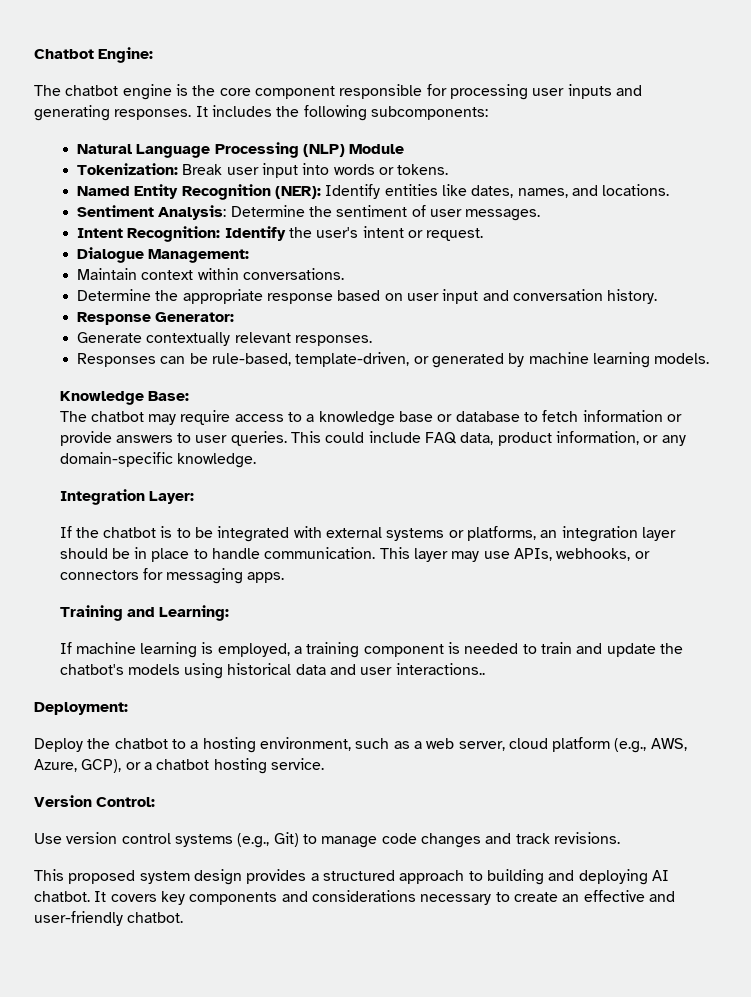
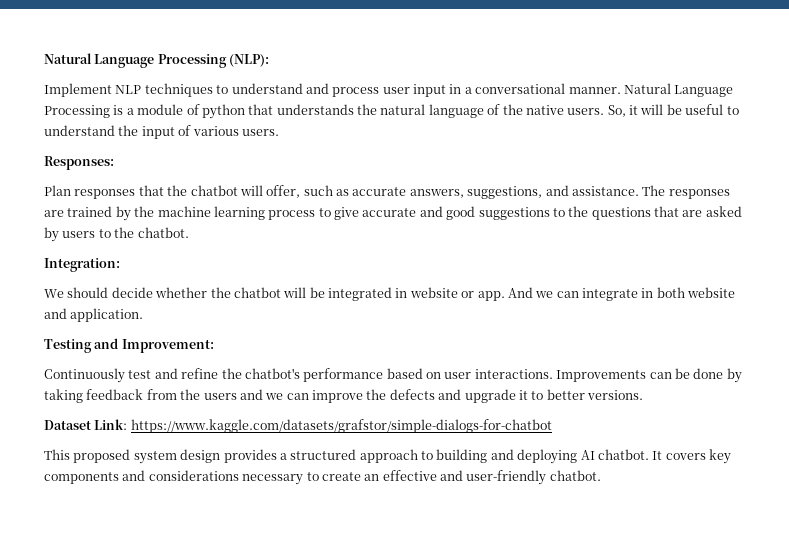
[34,47,154,63] [34,84,642,100] [34,105,488,121] [77,142,405,158] [77,163,449,178] [77,184,670,200] [77,205,541,221] [77,226,484,242] [77,247,250,263] [77,268,345,280] [77,289,658,304] [77,312,235,325] [77,332,373,346] [77,352,710,368] [59,391,189,405] [59,410,682,426] [59,431,686,446] [59,452,256,468] [59,489,194,505] [59,526,676,542] [59,547,650,562] [59,568,285,584] [59,605,230,621] [59,642,683,658] [59,663,485,679] [34,702,128,715] [34,737,687,753] [34,758,324,774] [34,795,156,807] [34,832,620,848] Chatbot Engine: // The chatbot engine is the core component responsible for processing user inputs and generating responses. It includes the following subcomponents: // Natural Language Processing (NLP) Module // Tokenization: Break user input into words or tokens. // Named Entity Recognition (NER): Identify entities like dates, names, and locations. // Sentiment Analysis: Determine the sentiment of user messages. // Intent Recognition: Identify the user's intent or request. // Dialogue Management: // Maintain context within conversations. // Determine the appropriate response based on user input and conversation history. // Response Generator: // Generate contextually relevant responses. // Responses can be rule-based, template-driven, or generated by machine learning models. // Knowledge Base: // The chatbot may require access to a knowledge base or database to fetch information or provide answers to user queries. This could include FAQ data, product information, or any domain-specific knowledge. // Integration Layer: // If the chatbot is to be integrated with external systems or platforms, an integration layer should be in place to handle communication. This layer may use APIs, webhooks, or connectors for messaging apps. // Training and Learning: // If machine learning is employed, a training component is needed to train and update the chatbot's models using historical data and user interactions.. // Deployment: // Deploy the chatbot to a hosting environment, such as a web server, cloud platform (e.g., AWS, Azure, GCP), or a chatbot hosting service. // Version Control: // Use version control systems (e.g., Git) to manage code changes and track revisions. -> [44,53,270,68] [44,83,734,97] [44,104,739,119] [44,125,279,139] [44,156,114,170] [44,185,730,199] [44,206,742,221] [44,227,189,242] [44,258,120,272] [44,287,736,301] [44,308,144,322] [44,338,214,353] [44,368,742,383] [44,389,643,403] [44,419,552,433] Natural Language Processing (NLP): // Implement NLP techniques to understand and process user input in a conversational manner. Natural Language Processing is a module of python that understands the natural language of the native users. So, it will be useful to understand the input of various users. // Responses: // Plan responses that the chatbot will offer, such as accurate answers, suggestions, and assistance. The responses are trained by the machine learning process to give accurate and good suggestions to the questions that are asked by users to the chatbot. // Integration: // We should decide whether the chatbot will be integrated in website or app. And we can integrate in both website and application. // Testing and Improvement: // Continuously test and refine the chatbot's performance based on user interactions. Improvements can be done by taking feedback from the users and we can improve the defects and upgrade it to better versions. // Dataset Link: https://www.kaggle.com/datasets/grafstor/simple-dialogs-for-chatbot

